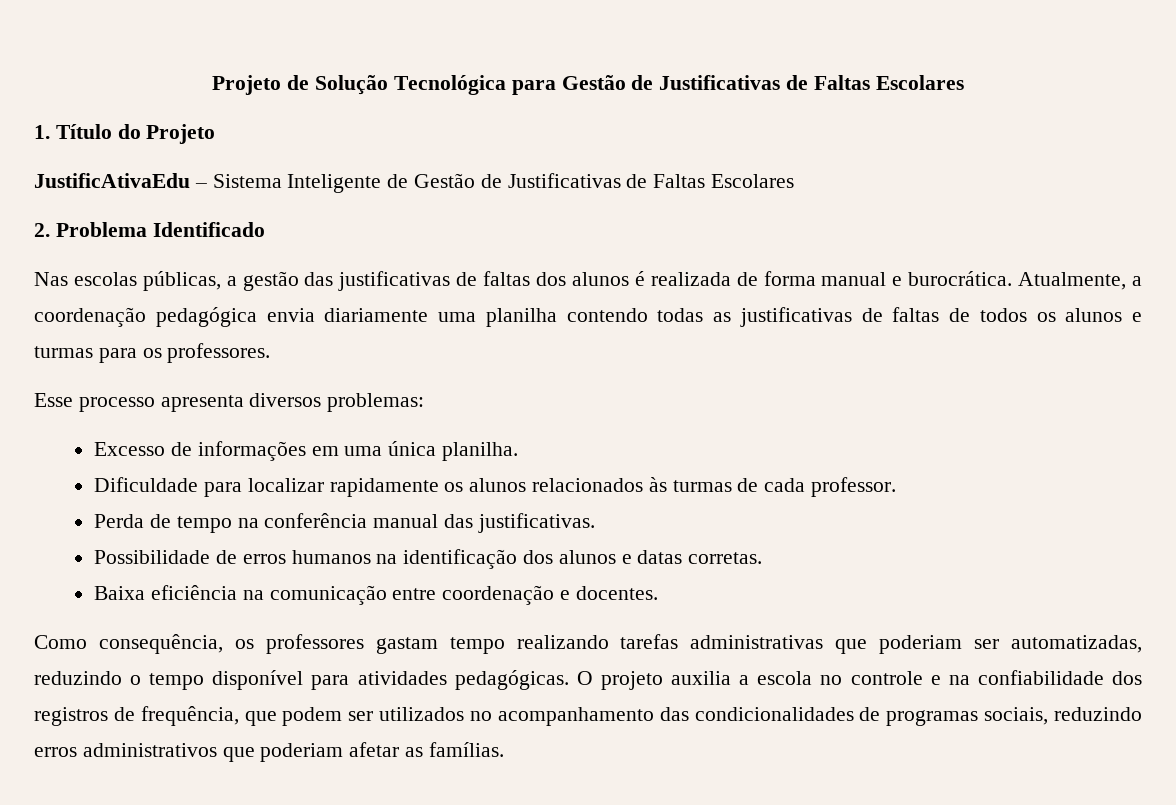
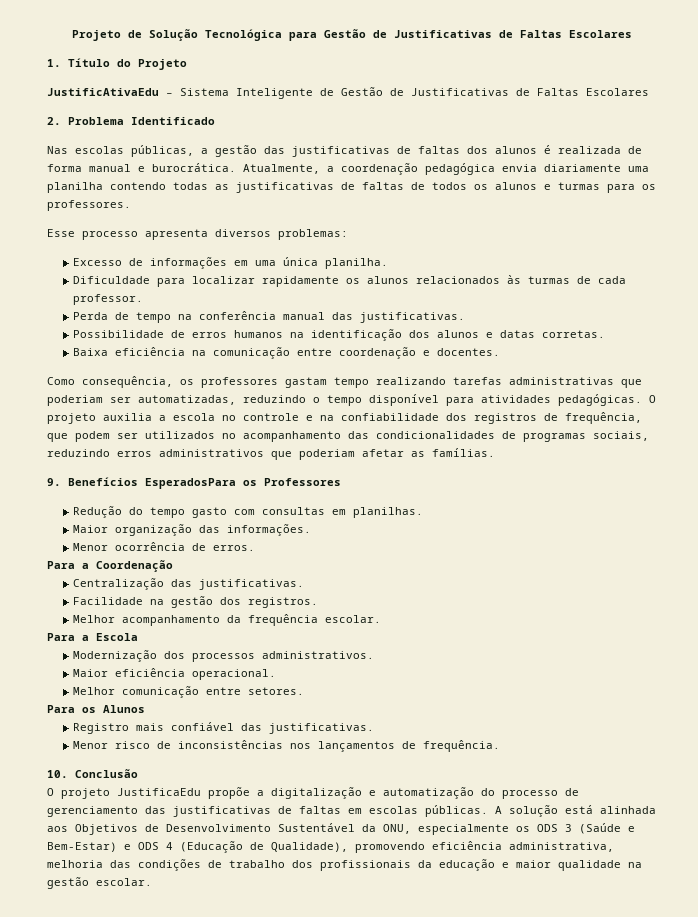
(504, 749) none -> [47,477,341,489] [72,506,423,518] [72,524,311,536] [72,542,255,551] [47,560,173,572] [72,578,304,590] [72,596,318,608] [72,614,381,626] [47,633,138,641] [72,650,374,662] [72,668,276,680] [72,686,304,698] [47,705,145,713] [72,722,374,734] [72,740,500,752] [47,769,138,778] [47,787,579,799] [47,805,656,817] [47,823,635,835] [47,841,614,853] [47,859,642,871] [47,877,152,889] // 9. Benefícios EsperadosPara os Professores // Redução do tempo gasto com consultas em planilhas. // Maior organização das informações. // Menor ocorrência de erros. // Para a Coordenação // Centralização das justificativas. // Facilidade na gestão dos registros. // Melhor acompanhamento da frequência escolar. // Para a Escola // Modernização dos processos administrativos. // Maior eficiência operacional. // Melhor comunicação entre setores. // Para os Alunos // Registro mais confiável das justificativas. // Menor risco de inconsistências nos lançamentos de frequência. // 10. Conclusão // O projeto JustificaEdu propõe a digitalização e automatização do processo de gerenciamento das justificativas de faltas em escolas públicas. A solução está alinhada aos Objetivos de Desenvolvimento Sustentável da ONU, especialmente os ODS 3 (Saúde e Bem-Estar) e ODS 4 (Educação de Qualidade), promovendo eficiência administrativa, melhoria das condições de trabalho dos profissionais da educação e maior qualidade na gestão escolar.

